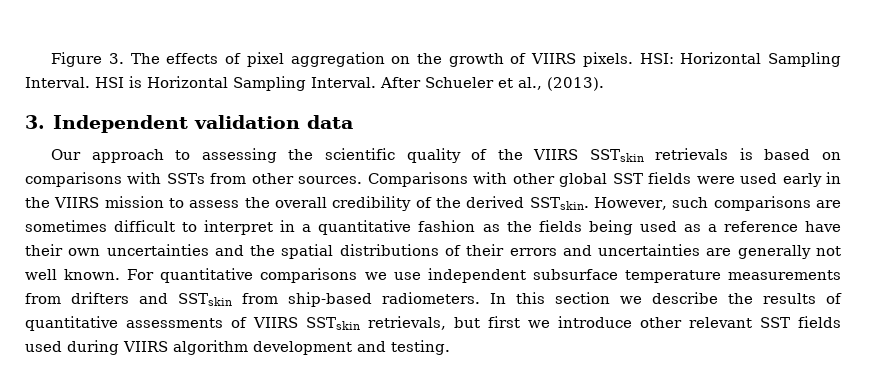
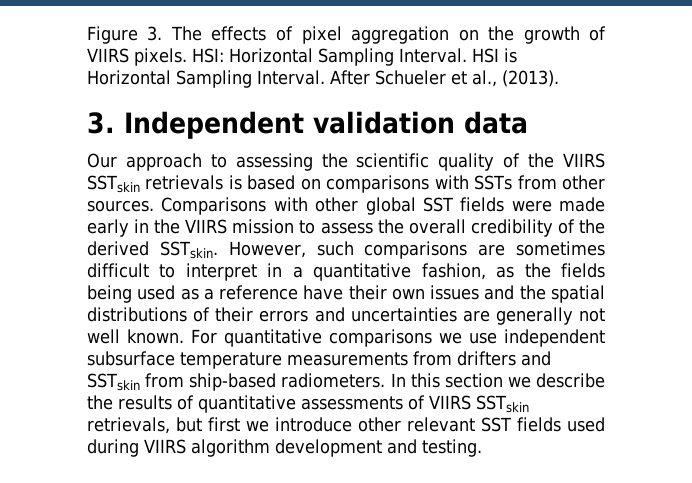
[740,173,778,184] used -> [559,197,605,212] made
[418,220,476,232] fashion -> [421,263,486,280] fashion,
[106,244,209,256] uncertainties -> [430,285,480,300] issues

